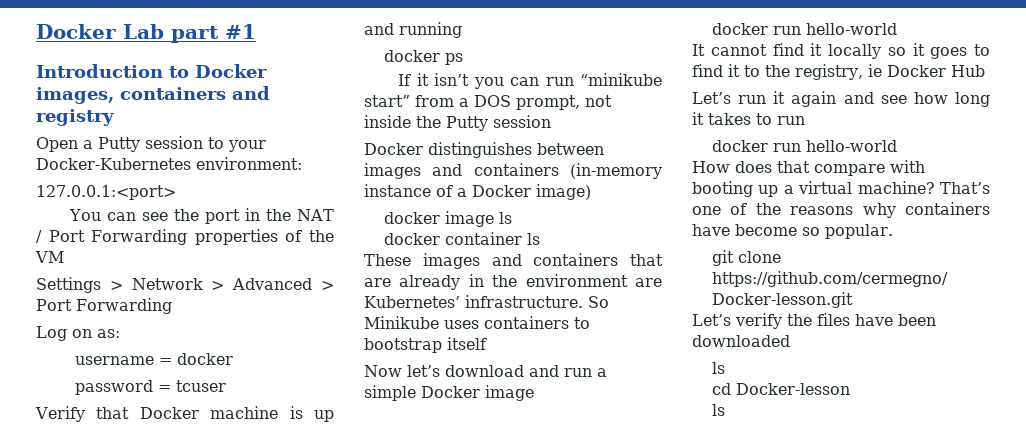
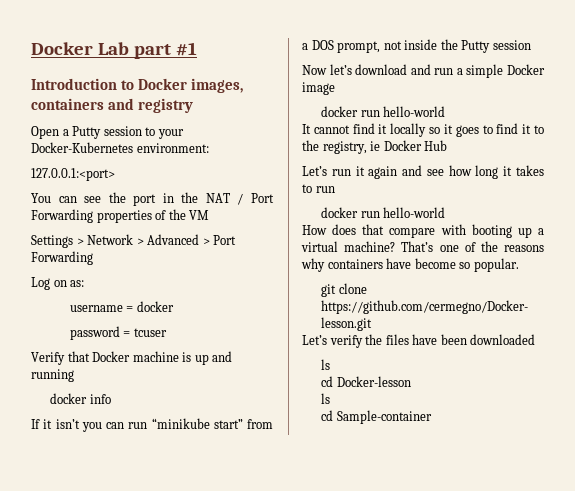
[444,53,463,65] ps -> [89,394,111,404] info
[364,142,604,158] [364,163,662,179] [364,184,591,200] [383,211,512,227] [383,232,540,245] [364,253,663,269] [364,274,662,290] [364,295,609,308] [364,316,590,329] [364,337,487,353] // Docker distinguishes between images and containers (in-memory instance of a Docker image) // docker image ls // docker container ls // These images and containers that are already in the environment are Kubernetes’ infrastructure. So Minikube uses containers to bootstrap itself -> (531, 45) none
(725, 410) none -> [321,410,432,424] // cd Sample-container

